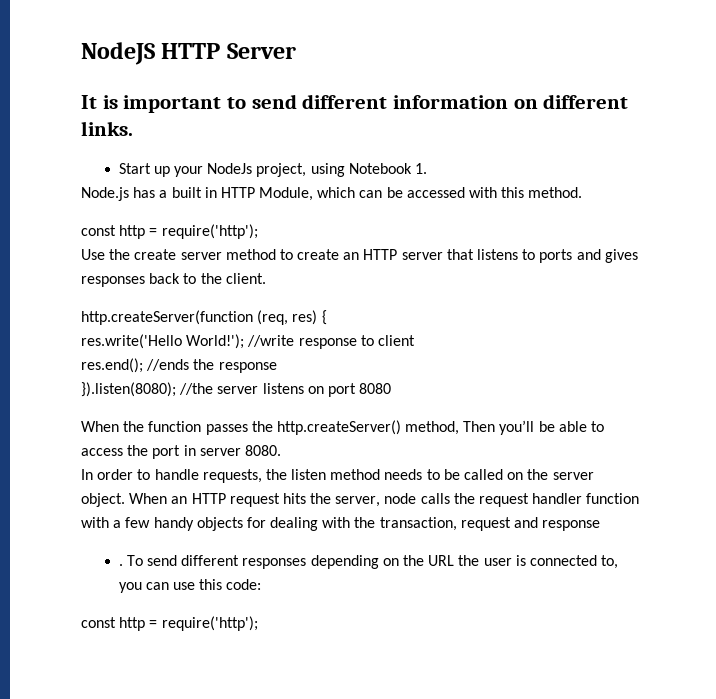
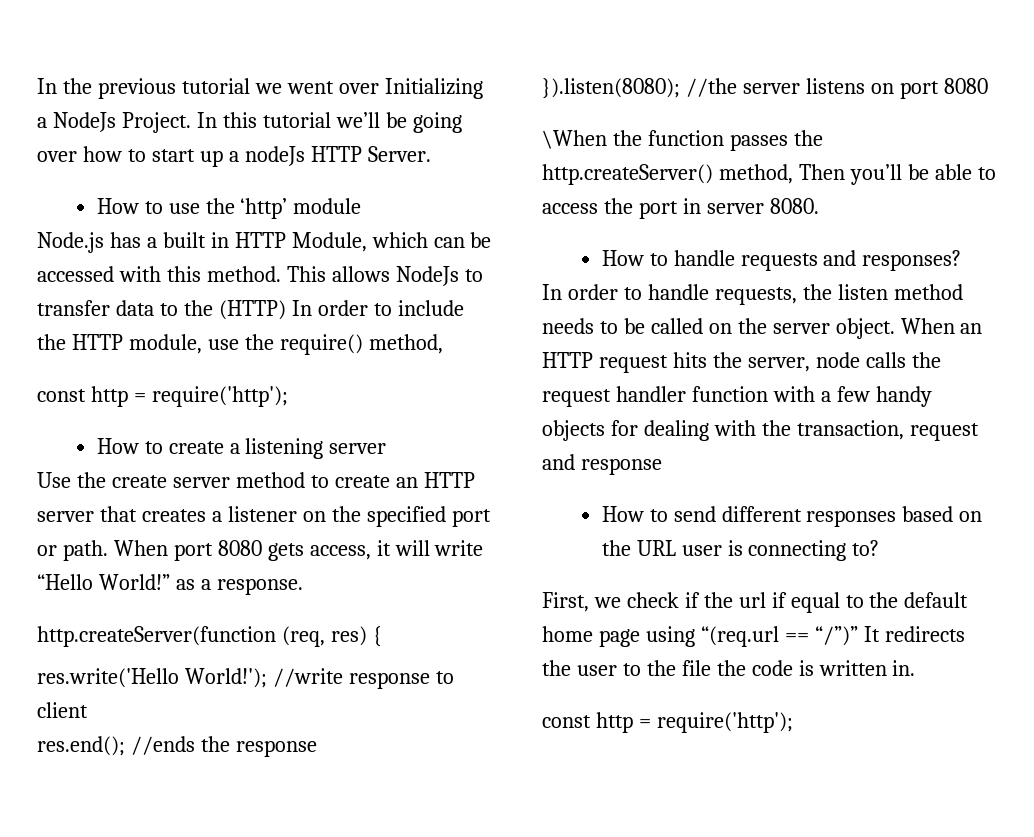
[81,42,296,65] [81,94,629,113] [81,121,133,136] [118,163,427,177] NodeJS HTTP Server // It is important to send different information on different links. // Start up your NodeJs project, using Notebook 1. -> [37,78,483,99] [37,112,462,133] [37,146,431,167] [96,198,362,219] In the previous tutorial we went over Initializing a NodeJs Project. In this tutorial we’ll be going over how to start up a nodeJs HTTP Server. // How to use the ‘http’ module
[81,224,258,239] // const http = require('http'); -> [286,266,483,286] [37,300,464,320] [37,334,443,355] [37,386,288,407] [96,438,387,459] This allows NodeJs to transfer data to the (HTTP) In order to include the HTTP module, use the require() method, // const http = require('http'); // How to create a listening server
[477,249,638,263] [81,273,266,287] listens to ports and gives responses back to the client. -> [141,506,491,527] [37,540,484,561] [37,574,303,595] creates a listener on the specified port or path. When port 8080 gets access, it will write “Hello World!” as a response.
[81,421,119,432] When -> [542,130,607,149] \When
(281, 450) none -> [601,250,962,271] // How to handle requests and responses?
[118,555,143,566] . To -> [601,506,668,522] How to
[310,555,379,569] depending -> [902,506,954,522] based
[458,555,619,569] [118,579,262,593] the user is connected to, you can use this code: -> [681,540,880,561] [542,592,969,613] [542,626,965,647] [542,660,916,676] user is connecting to? // First, we check if the url if equal to the default home page using “(req.url == “/”)” It redirects the user to the file the code is written in.

